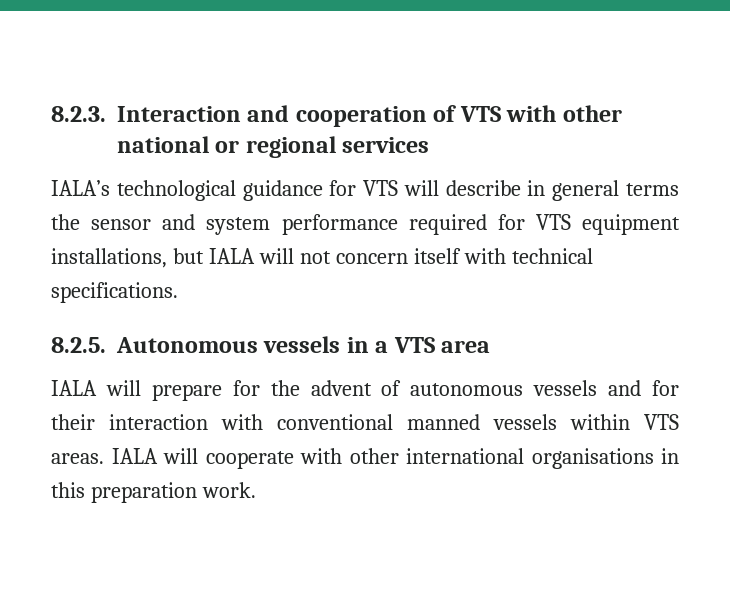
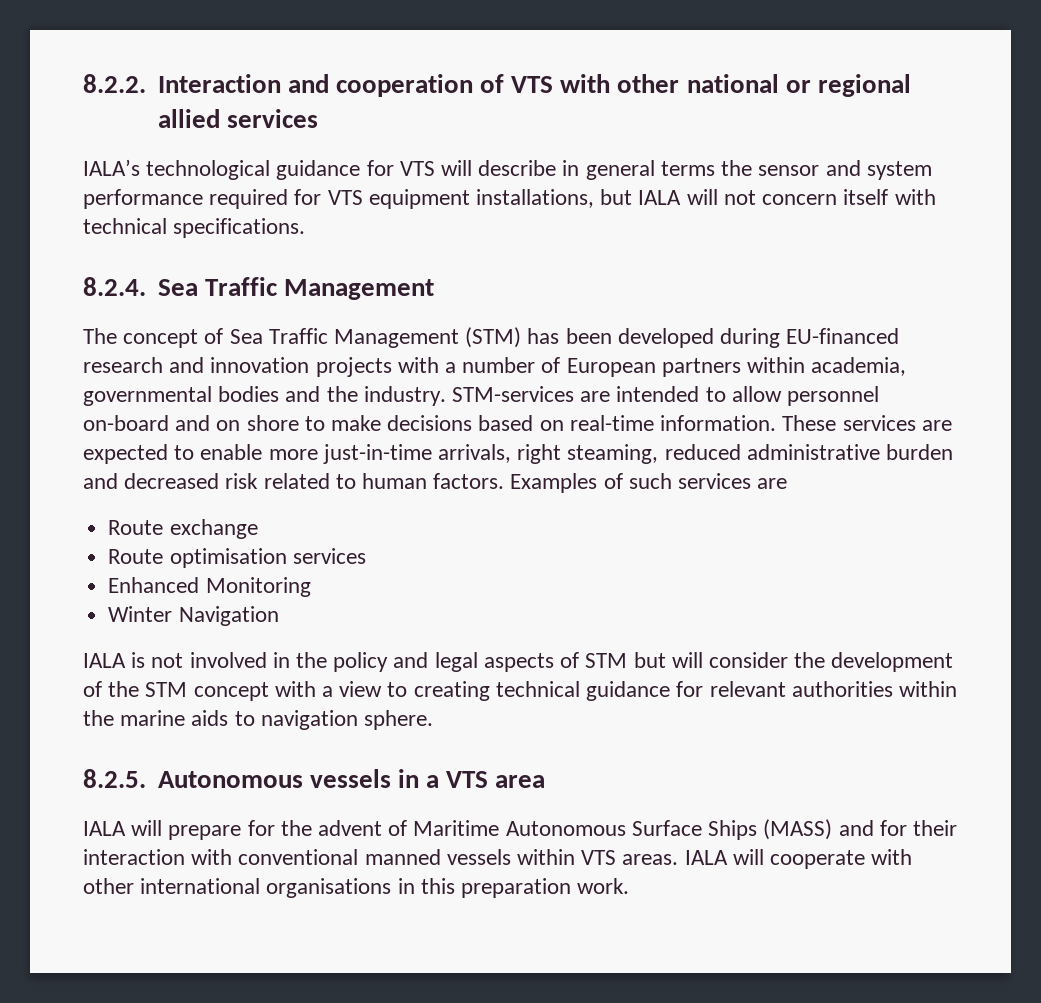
[51,106,106,122] 8.2.3. -> [83,74,146,93] 8.2.2.
(336, 147) none -> [157,109,220,128] allied
(178, 292) none -> [83,277,434,300] [83,327,900,348] [83,357,907,377] [83,386,880,406] [83,415,952,431] [83,444,954,464] [83,473,788,493] [108,519,258,539] [108,548,366,568] [108,577,311,597] [108,606,279,626] [83,652,954,672] [83,681,957,701] [83,710,434,730] // 8.2.4. Sea Traffic Management // The concept of Sea Traffic Management (STM) has been developed during EU-financed research and innovation projects with a number of European partners within academia, governmental bodies and the industry. STM-services are intended to allow personnel on-board and on shore to make decisions based on real-time information. These services are expected to enable more just-in-time arrivals, right steaming, reduced administrative burden and decreased risk related to human factors. Examples of such services are // Route exchange // Route optimisation services // Enhanced Monitoring // Winter Navigation // IALA is not involved in the policy and legal aspects of STM but will consider the development of the STM concept with a view to creating technical guidance for relevant authorities within the marine aids to navigation sphere.
[410,380,598,396] autonomous vessels -> [413,819,833,840] Maritime Autonomous Surface Ships (MASS)

